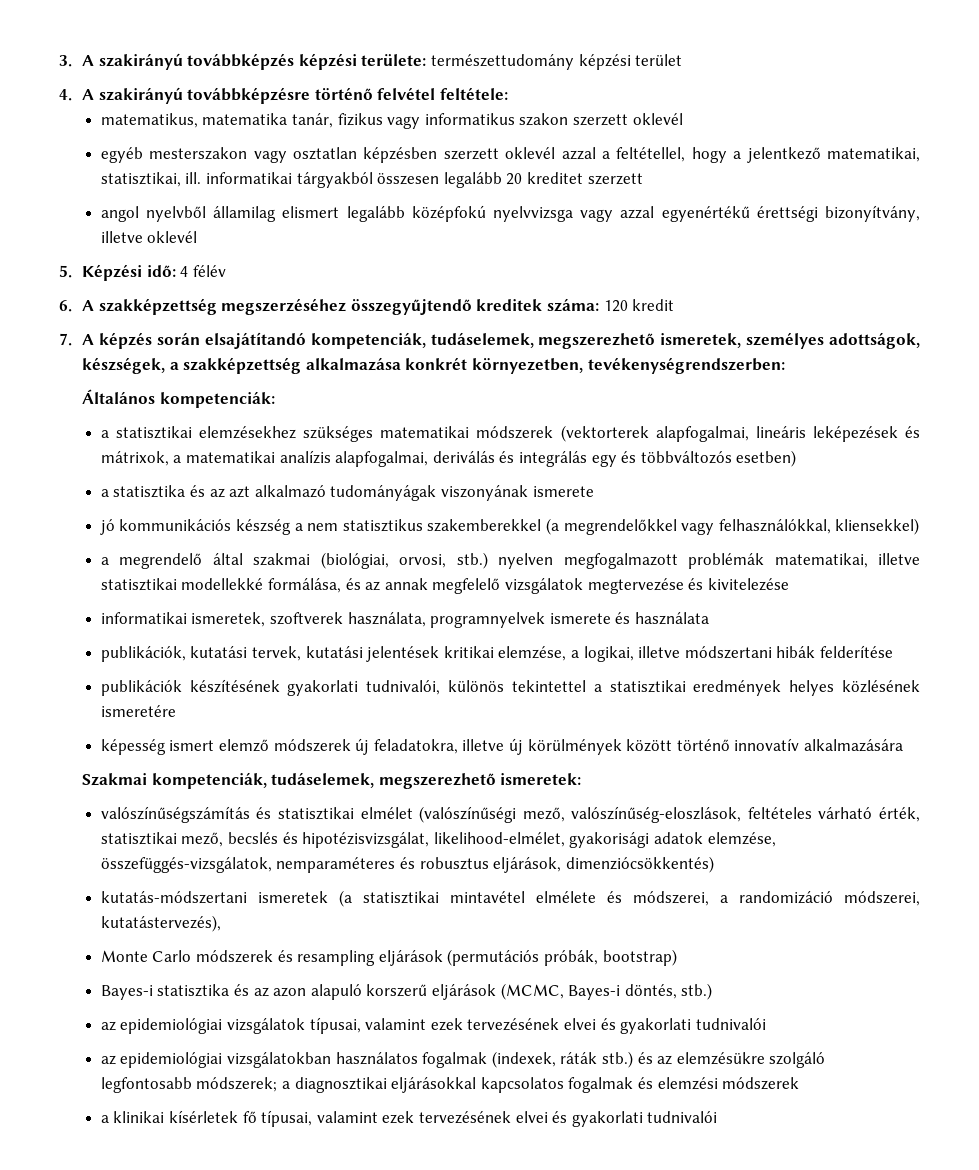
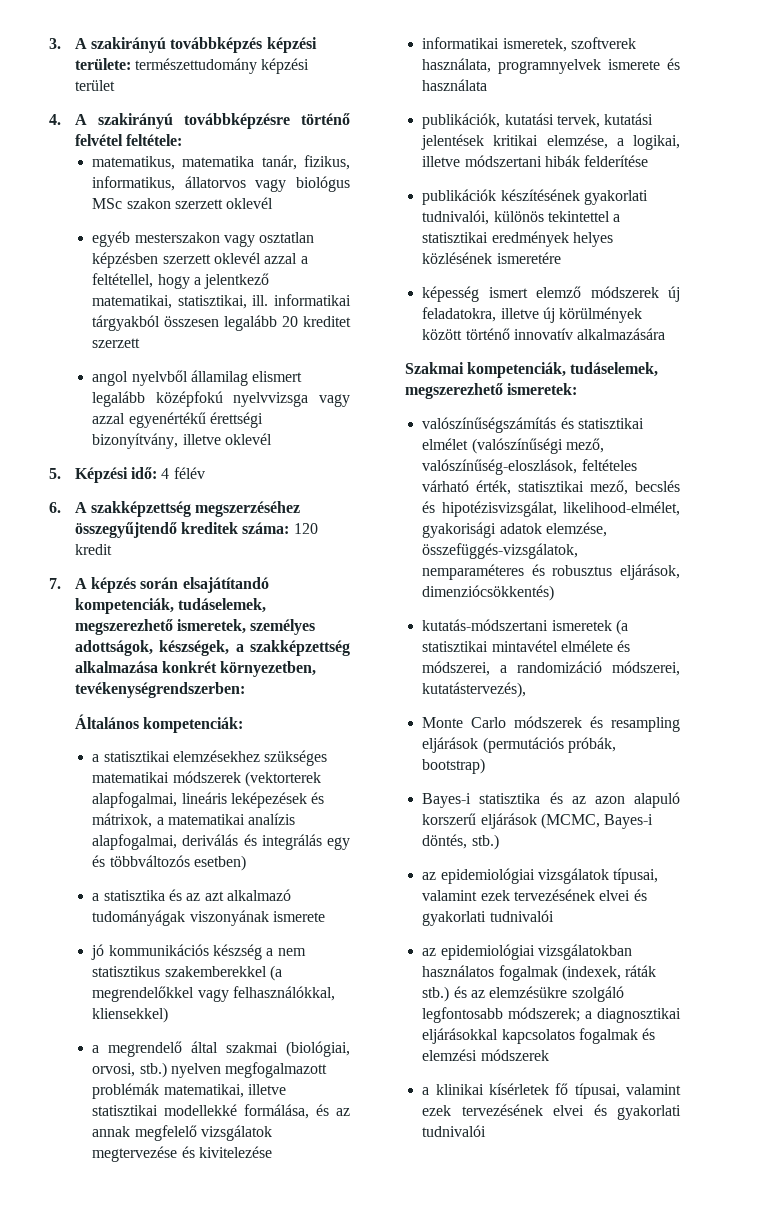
[337,113,515,129] fizikus vagy informatikus -> [304,155,350,170] [92,176,350,192] [92,198,123,209] fizikus, informatikus, állatorvos vagy biológus MSc

